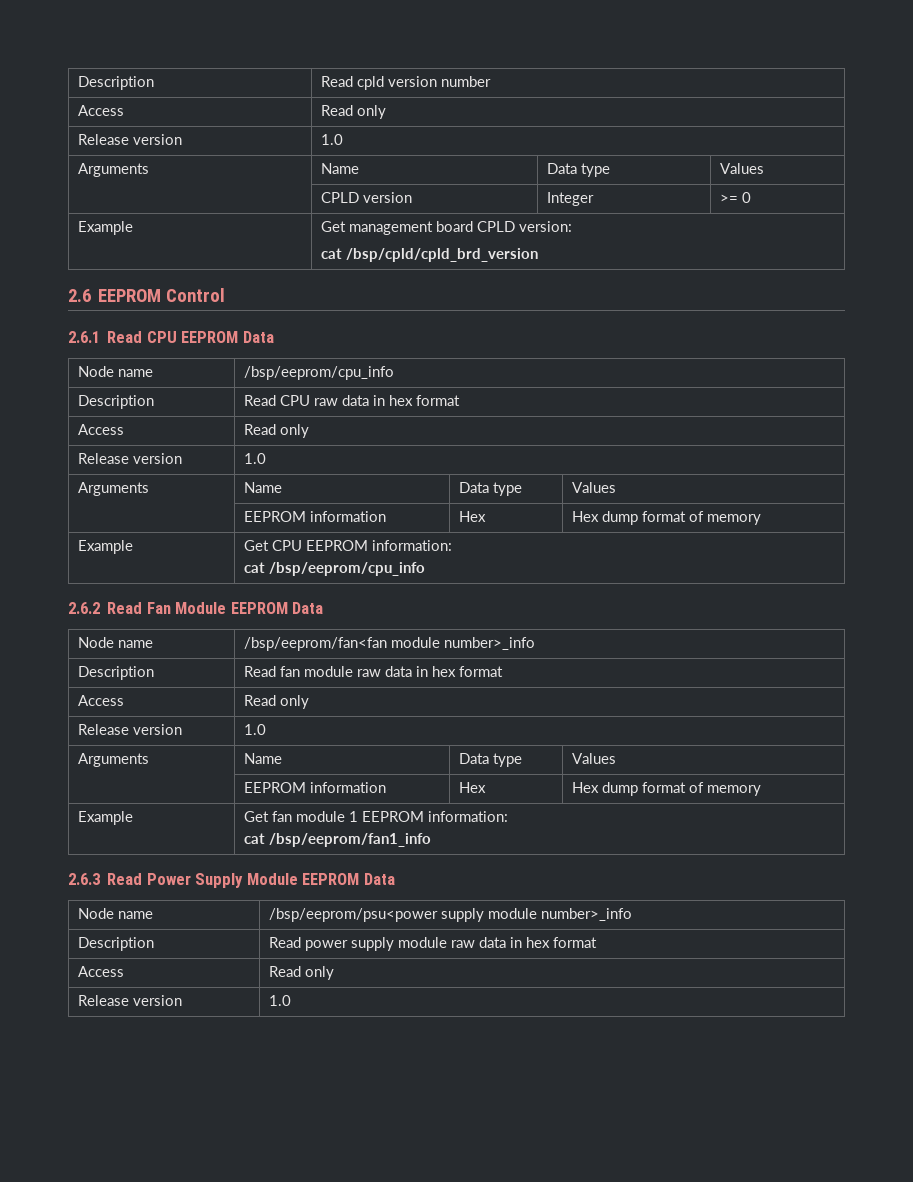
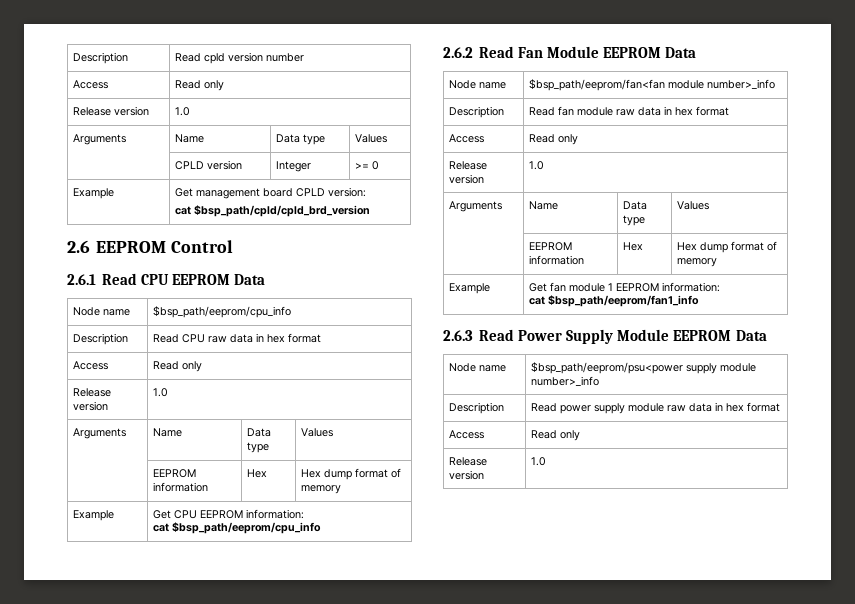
[346,248,539,262] /bsp/cpld/cpld_brd_version -> [194,205,371,217] $bsp_path/cpld/cpld_brd_version
[244,366,395,380] /bsp/eeprom/cpu_info -> [153,306,292,318] $bsp_path/eeprom/cpu_info
[269,562,426,576] /bsp/eeprom/cpu_info -> [172,522,322,534] $bsp_path/eeprom/cpu_info
[244,637,388,651] /bsp/eeprom/fan<fan -> [529,79,666,91] $bsp_path/eeprom/fan<fan
[269,833,432,847] /bsp/eeprom/fan1_info -> [548,295,700,307] $bsp_path/eeprom/fan1_info
[269,908,439,922] /bsp/eeprom/psu<power -> [531,362,684,374] $bsp_path/eeprom/psu<power

